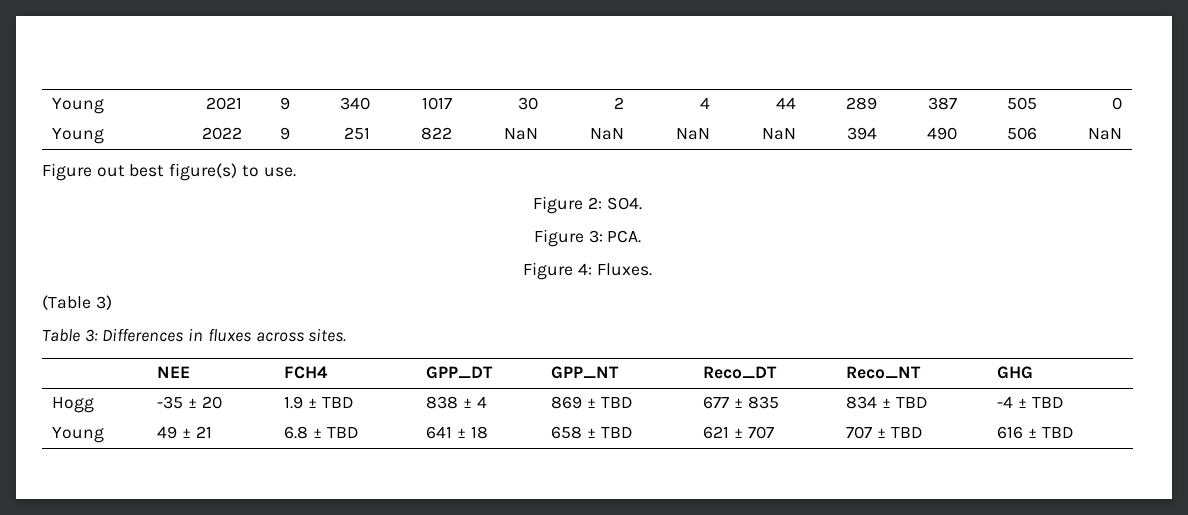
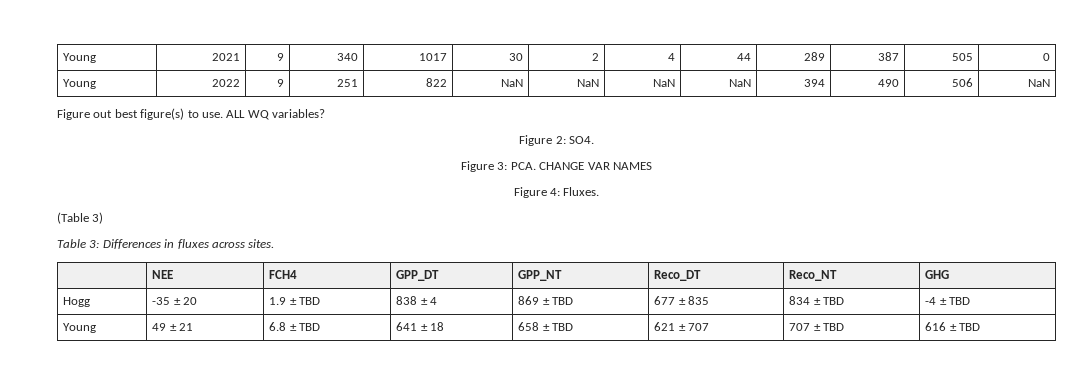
(296, 172) none -> [226,109,325,120] ALL WQ variables?
(642, 236) none -> [539,162,652,170] CHANGE VAR NAMES

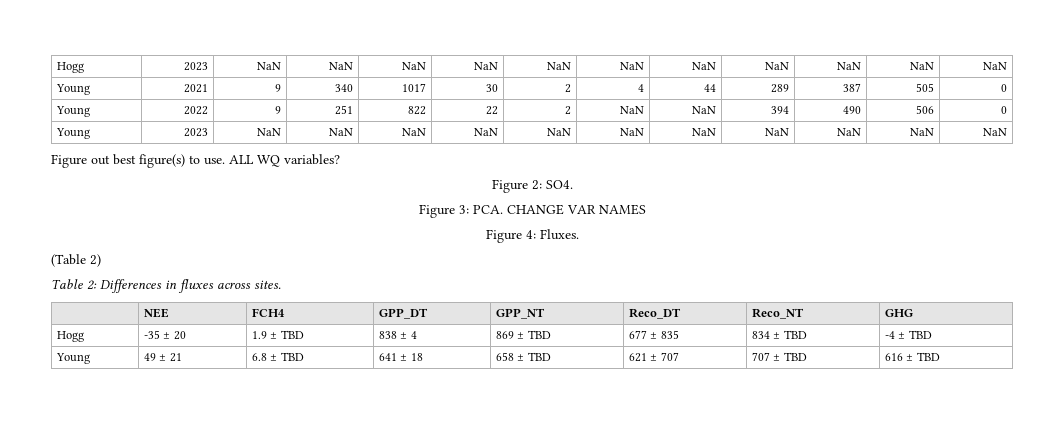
(63, 58) none -> [57,62,85,73] [183,62,208,71] [256,62,281,70] [328,62,353,70] [401,62,426,70] [473,62,498,70] [546,62,571,70] [619,62,644,70] [691,62,716,70] [764,62,789,70] [836,62,861,70] [909,62,934,70] [982,62,1007,70] Hogg | 2023 | NaN | NaN | NaN | NaN | NaN | NaN | NaN | NaN | NaN | NaN | NaN //
[500,79,523,87] [576,79,599,87] NaN | NaN -> [485,106,498,115] [564,106,571,115] 22 | 2
(973, 82) none -> [1000,106,1007,114] [56,128,91,139] [183,128,208,137] [256,128,281,136] [328,128,353,136] [401,128,426,136] [473,128,498,136] [546,128,571,136] [619,128,644,136] [691,128,716,136] [764,128,789,136] [836,128,861,136] [909,128,934,136] | 0 // Young | 2023 | NaN | NaN | NaN | NaN | NaN | NaN | NaN | NaN | NaN | NaN
[92,212,104,224] 3) -> [90,254,101,267] 2)
[89,240,100,248] 3: -> [87,280,97,290] 2:

